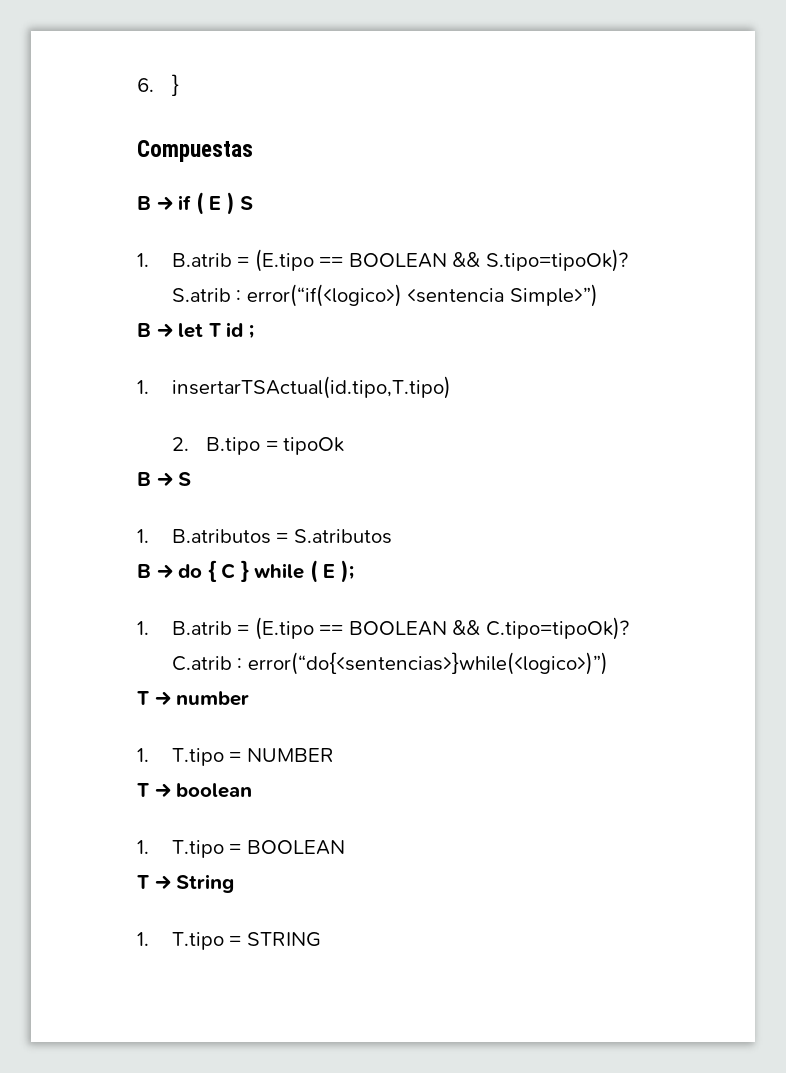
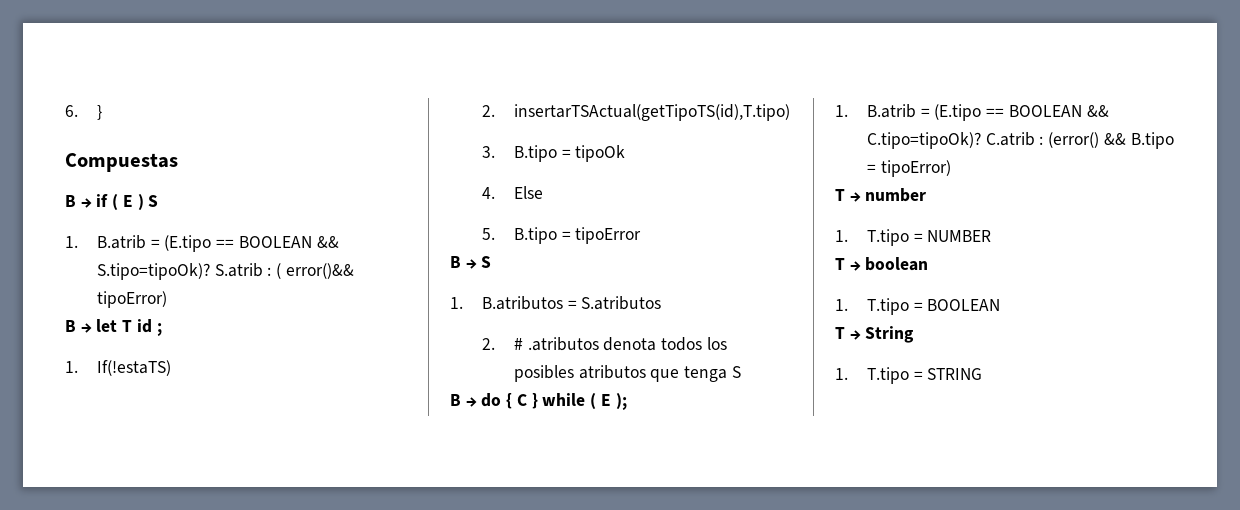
[246,284,598,307] error(“if(<logico>) <sentencia Simple>”) -> [276,263,354,279] [96,291,167,308] ( error()&& tipoError)
[171,376,451,399] [171,437,189,451] insertarTSActual(id.tipo,T.tipo) // 2. -> [96,360,171,376] [481,104,790,121] [481,146,495,158] If(!estaTS) // 2. insertarTSActual(getTipoTS(id),T.tipo) // 3.
(345, 446) none -> [481,186,543,199] [481,227,642,244] // 4. Else // 5. B.tipo = tipoError
(392, 536) none -> [481,337,727,351] [513,365,741,382] // 2. # .atributos denota todos los posibles atributos que tenga S
[247,652,608,675] error(“do{<sentencias>}while(<logico>)”) -> [1048,132,1174,149] [866,160,951,177] (error() && B.tipo = tipoError)

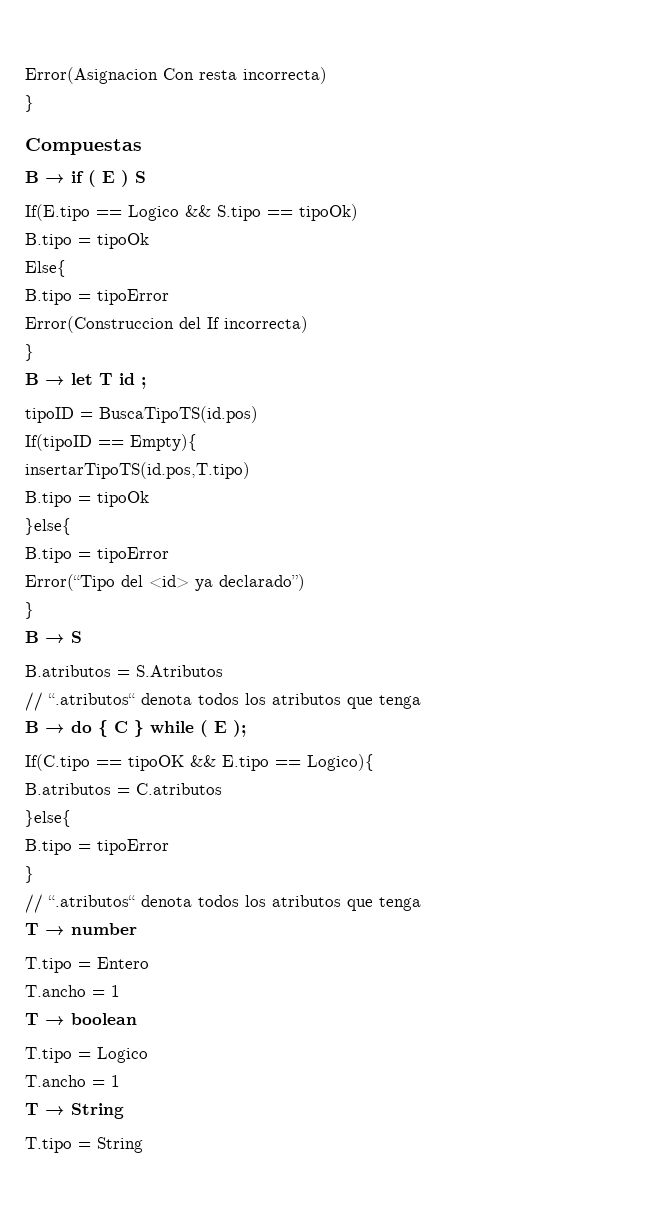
[65,105,78,117] 6. -> [25,67,327,84] Error(Asignacion Con resta incorrecta) //
[65,235,339,252] [96,263,354,280] [96,291,167,308] 1. B.atrib = (E.tipo == BOOLEAN && S.tipo=tipoOk)? S.atrib : ( error()&& tipoError) -> [25,204,358,221] [25,233,149,249] [25,260,66,277] [25,289,169,305] [25,316,308,333] [25,344,34,361] If(E.tipo == Logico && S.tipo == tipoOk) // B.tipo = tipoOk // Else{ // B.tipo = tipoError // Error(Construccion del If incorrecta) // }
[65,360,171,376] [481,104,790,121] [481,145,626,162] [481,186,543,199] [481,227,642,244] 1. If(!estaTS) // 2. insertarTSActual(getTipoTS(id),T.tipo) // 3. B.tipo = tipoOk // 4. Else // 5. B.tipo = tipoError -> [25,406,258,423] [25,434,197,451] [25,462,250,479] [25,491,149,507] [25,518,71,535] [25,547,169,563] [25,574,305,591] [25,602,34,619] tipoID = BuscaTipoTS(id.pos) // If(tipoID == Empty){ // insertarTipoTS(id.pos,T.tipo) // B.tipo = tipoOk // }else{ // B.tipo = tipoError // Error(“Tipo del <id> ya declarado”) // }
[450,296,662,310] [481,337,727,351] [513,365,741,382] 1. B.atributos = S.atributos // 2. # .atributos denota todos los posibles atributos que tenga S -> [25,665,223,677] [25,692,421,711] B.atributos = S.Atributos // // “.atributos“ denota todos los atributos que tenga
[835,104,1109,121] [866,132,1174,149] [866,160,951,177] 1. B.atrib = (E.tipo == BOOLEAN && C.tipo=tipoOk)? C.atrib : (error() && B.tipo = tipoError) -> [25,754,374,771] [25,783,222,795] [25,810,71,827] [25,839,169,855] [25,866,34,883] [25,894,421,913] If(C.tipo == tipoOK && E.tipo == Logico){ // B.atributos = C.atributos // }else{ // B.tipo = tipoError // } // // “.atributos“ denota todos los atributos que tenga
[835,229,992,246] 1. T.tipo = NUMBER -> [25,957,149,973] [25,985,120,997] T.tipo = Entero // T.ancho = 1
[835,298,1001,315] 1. T.tipo = BOOLEAN -> [25,1047,148,1063] [25,1075,120,1087] T.tipo = Logico // T.ancho = 1
[835,367,983,384] 1. T.tipo = STRING -> [25,1137,143,1153] T.tipo = String

